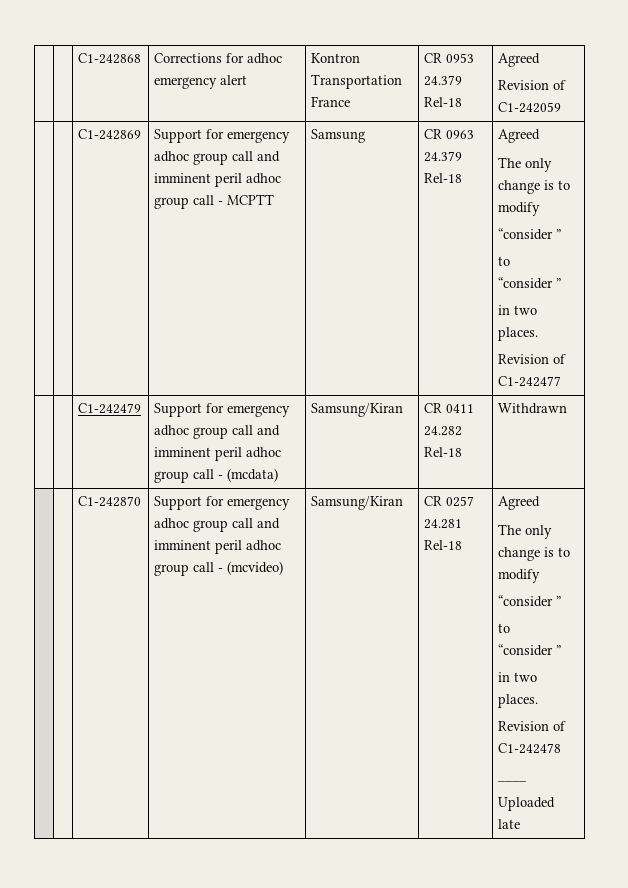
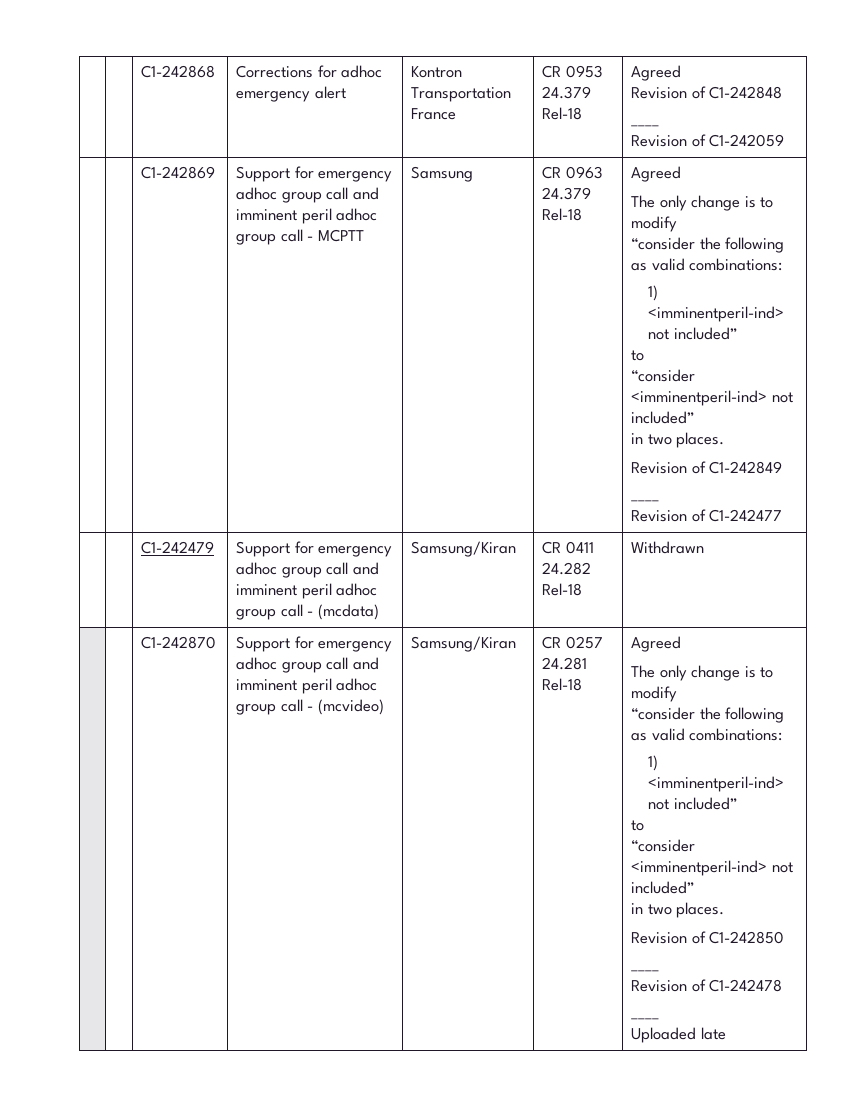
(540, 60) none -> [631,86,783,99] [631,125,660,127] // Revision of C1-242848 // ____
[555,229,561,239] [497,256,510,266] [497,277,561,289] [497,305,537,315] [497,327,538,341] ” // to // “consider ” // in two places. -> [699,237,785,253] [631,258,783,271] [648,285,659,301] [648,306,785,322] [648,327,737,340] [631,350,645,361] [631,369,696,382] [631,390,793,406] [631,411,695,424] [631,432,725,448] [631,461,783,474] [631,500,660,502] the following as valid combinations: // 1) <imminentperil-ind> not included” // to // “consider <imminentperil-ind> not included” // in two places. // Revision of C1-242849 // ____
[555,596,561,606] [497,623,510,633] [497,644,561,656] [497,672,537,682] [497,694,538,708] ” // to // “consider ” // in two places. -> [699,707,785,723] [631,728,783,741] [648,755,659,771] [648,776,785,792] [648,797,737,810] [631,820,645,831] [631,839,696,852] [631,860,793,876] [631,881,695,894] [631,902,725,918] [631,931,785,944] [631,970,660,972] the following as valid combinations: // 1) <imminentperil-ind> not included” // to // “consider <imminentperil-ind> not included” // in two places. // Revision of C1-242850 // ____

